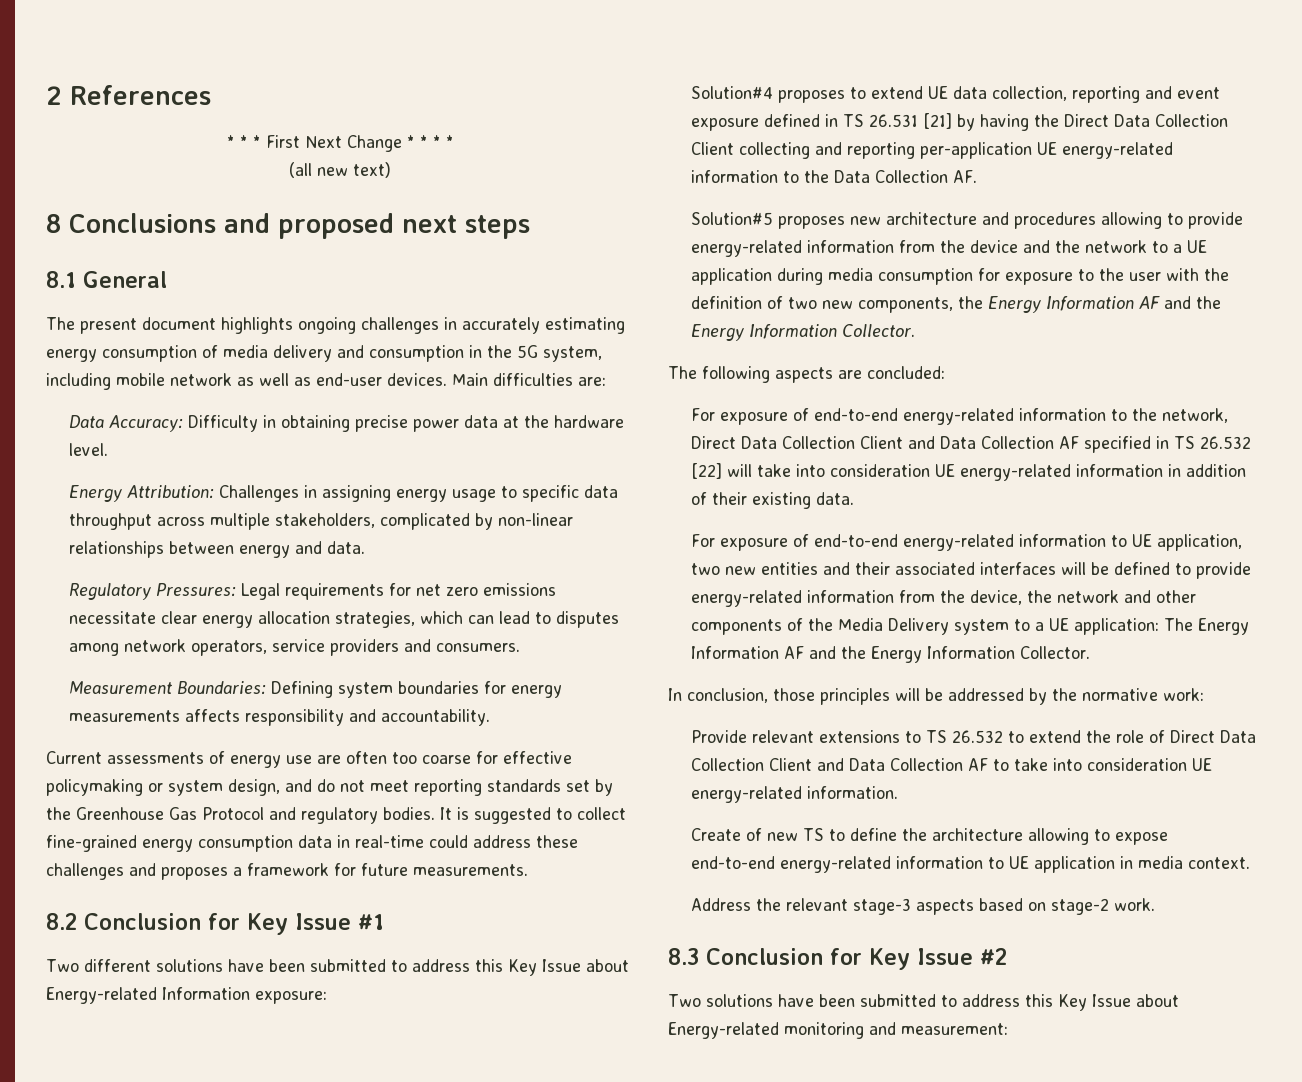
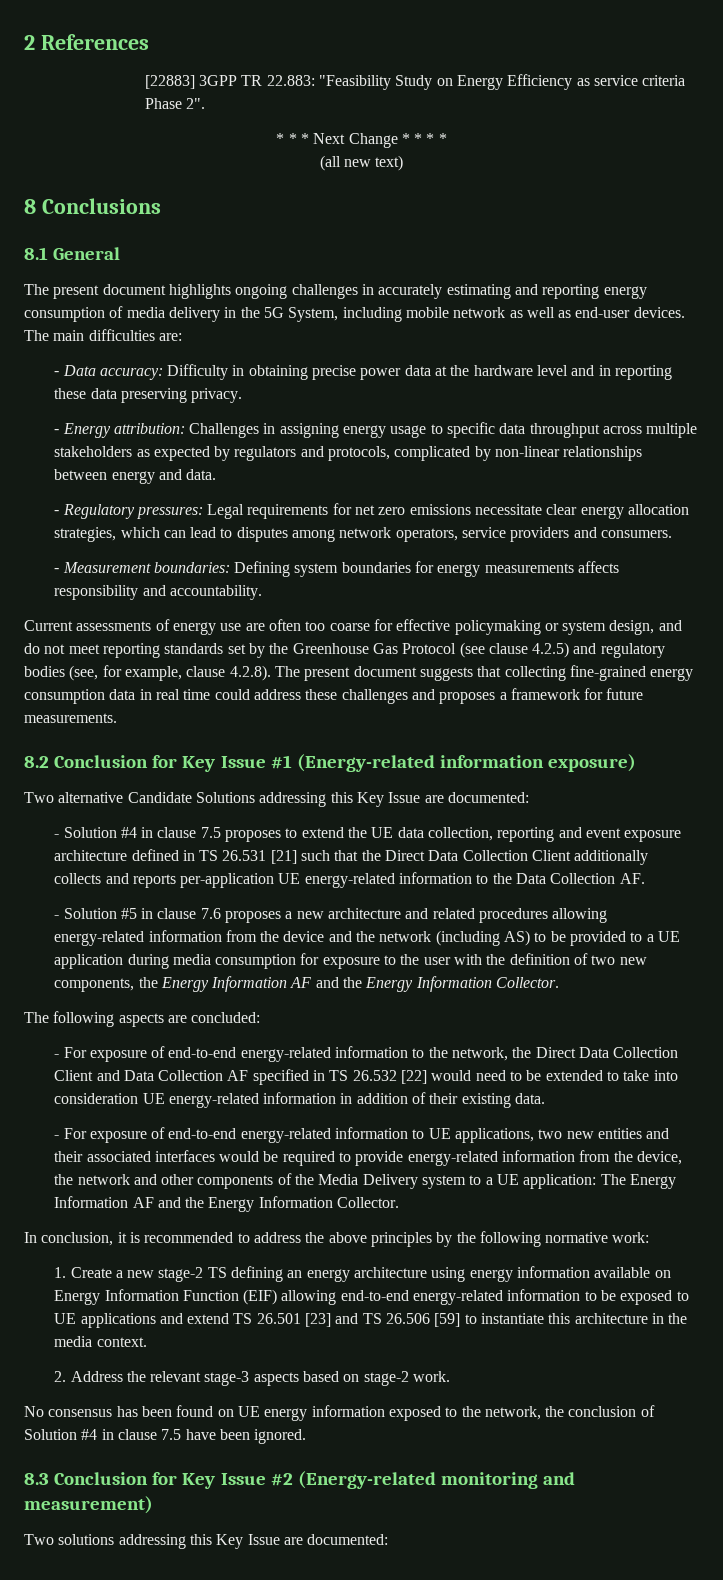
[226,135,300,148] // * * * First -> [144,74,686,90] [144,98,206,109] [276,133,309,144] // [22883] 3GPP TR 22.883: "Feasibility Study on Energy Efficiency as service criteria Phase 2". // * * *
[224,213,530,239] and proposed next steps -> (161, 206) none
(625, 325) none -> [514,284,600,299] and reporting
[337,345,464,362] and consumption -> (220, 314) none
[543,346,602,362] system, -> [288,307,339,322] System,
[452,373,488,386] Main -> [24,330,85,341] The main
[68,415,183,432] Data Accuracy: -> [54,365,163,380] - Data accuracy:
[68,443,108,456] [68,485,214,502] level. // Energy Attribution: -> [537,365,673,380] [54,388,243,403] [54,423,185,438] level and in reporting these data preserving privacy. // - Energy attribution:
[274,513,375,528] stakeholders, -> [54,446,391,461] stakeholders as expected by regulators and protocols,
[68,583,236,600] Regulatory Pressures: -> [54,504,203,519] - Regulatory pressures:
[68,681,266,695] Measurement Boundaries: -> [54,562,230,573] - Measurement boundaries:
[269,807,626,824] and regulatory bodies. It is suggested to collect -> [459,642,665,658] [24,665,566,681] (see clause 4.2.5) and regulatory bodies (see, for example, clause 4.2.8). The present document suggests that collecting
[355,835,424,848] real-time -> [155,689,211,700] real time
[46,959,629,976] [46,987,327,1004] [690,86,773,99] // Two different solutions have been submitted to address this Key Issue about Energy-related Information exposure: // Solution#4 -> [296,754,637,772] [24,792,529,807] [54,827,221,838] (Energy-related information exposure) // Two alternative Candidate Solutions addressing this Key Issue are documented: // - Solution #4 in clause 7.5
(923, 92) none -> [348,827,368,838] the
(759, 124) none -> [54,850,128,861] architecture
[956,114,1228,131] [690,142,915,159] by having the Direct Data Collection Client collecting and reporting -> [301,850,649,865] [54,873,176,888] such that the Direct Data Collection Client additionally collects and reports
[690,212,845,229] Solution#5 proposes -> [54,908,293,923] - Solution #5 in clause 7.6 proposes a
(1009, 218) none -> [432,908,475,919] related
[1166,212,1243,229] to provide -> (608, 915) none
(1147, 246) none -> [435,930,627,946] (including AS) to be provided
(945, 372) none -> [54,1054,60,1058] -
(1228, 415) none -> [512,1047,532,1058] the
[726,464,752,477] will -> [431,1070,620,1081] would need to be extended to
(854, 498) none -> [54,1135,60,1139] -
[1156,534,1242,551] application, -> [455,1128,535,1143] applications,
[1060,562,1170,575] will be defined -> [219,1151,335,1166] would be required
[773,688,1077,705] those principles will be addressed by the -> [117,1231,541,1247] it is recommended to address the above principles by the following
[690,730,1256,743] [690,758,1212,771] [690,786,898,803] [690,828,1168,845] [690,856,1133,873] Provide relevant extensions to TS 26.532 to extend the role of Direct Data Collection Client and Data Collection AF to take into consideration UE energy-related information. // Create of new TS to define the architecture allowing to expose end-to-end energy-related information to UE application in -> [54,1266,671,1282] [54,1289,689,1305] [54,1313,688,1328] 1. Create a new stage-2 TS defining an energy architecture using energy information available on Energy Information Function (EIF) allowing end-to-end energy-related information to be exposed to UE applications and extend TS 26.501 [23] and TS 26.506 [59] to instantiate this architecture in the
(1250, 863) none -> [54,1371,67,1382] 2.
(1155, 904) none -> [24,1405,655,1421] [24,1429,307,1444] // No consensus has been found on UE energy information exposed to the network, the conclusion of Solution #4 in clause 7.5 have been ignored.
[668,994,1179,1011] [668,1022,1008,1039] // Two solutions have been submitted to address this Key Issue about Energy-related monitoring and measurement: -> [297,1471,576,1489] [24,1496,153,1514] [24,1534,389,1549] (Energy-related monitoring and measurement) // Two solutions addressing this Key Issue are documented:

